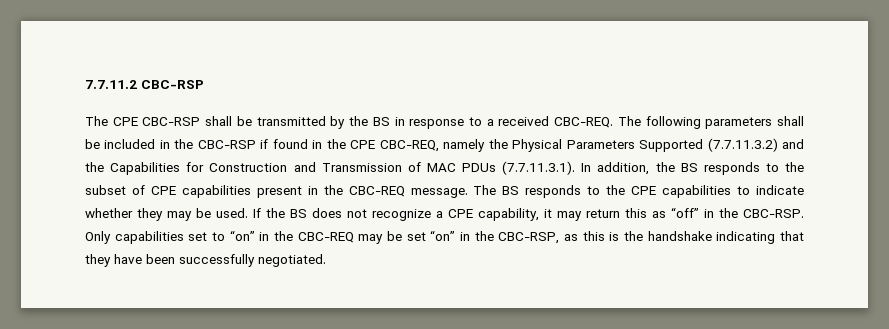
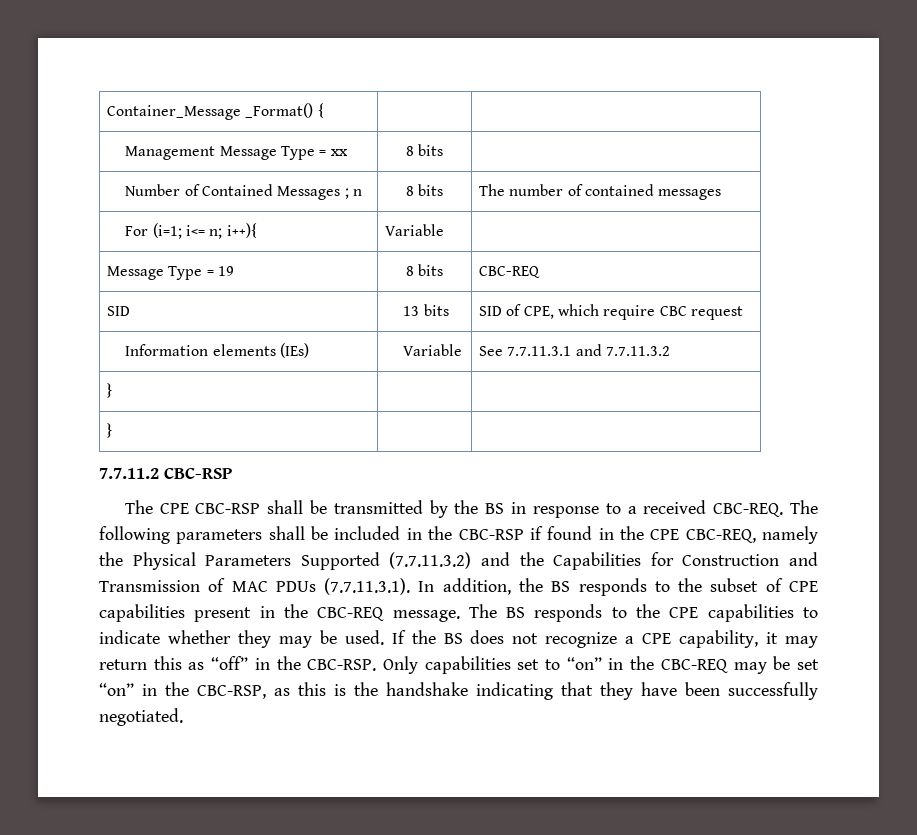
(85, 84) none -> [106,103,324,120] [125,146,348,160] [405,144,444,156] [125,184,362,200] [405,184,444,196] [478,184,722,200] [125,223,257,239] [384,224,444,236] [106,266,234,280] [405,264,444,276] [478,266,540,278] [106,306,130,316] [403,304,449,316] [478,304,743,320] [125,343,310,358] [403,344,463,356] [478,344,670,356] [106,383,112,398] [106,423,112,438] Container_Message _Format() { | | // Management Message Type = xx | 8 bits | // Number of Contained Messages ; n | 8 bits | The number of contained messages // For (i=1; i<= n; i++){ | Variable | // Message Type = 19 | 8 bits | CBC-REQ // SID | 13 bits | SID of CPE, which require CBC request // Information elements (IEs) | Variable | See 7.7.11.3.1 and 7.7.11.3.2 // } | | // } | | //

